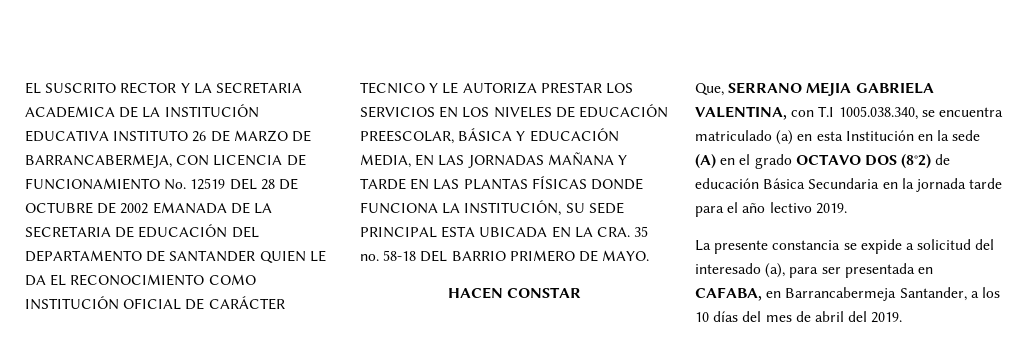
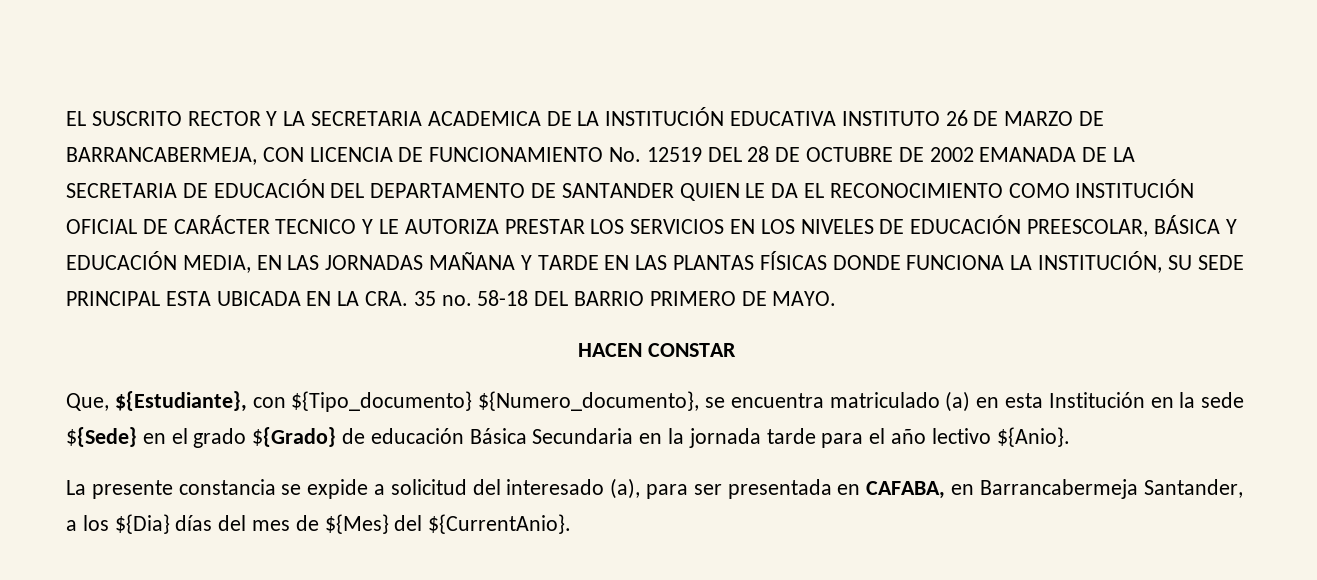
[728,82,934,96] [695,106,918,120] SERRANO MEJIA GABRIELA VALENTINA, con T.I 1005.038.340, -> [114,391,700,412] ${Estudiante}, con ${Tipo_documento} ${Numero_documento},
[695,154,716,169] (A) -> [66,427,137,447] ${Sede}
[795,154,932,169] OCTAVO DOS (8°2) -> [252,427,337,447] ${Grado}
[815,203,847,214] 2019. -> [996,427,1070,447] ${Anio}.
[695,312,709,322] 10 -> [114,514,170,534] ${Dia}
[814,311,903,323] abril del 2019. -> [324,514,572,534] ${Mes} del ${CurrentAnio}.

